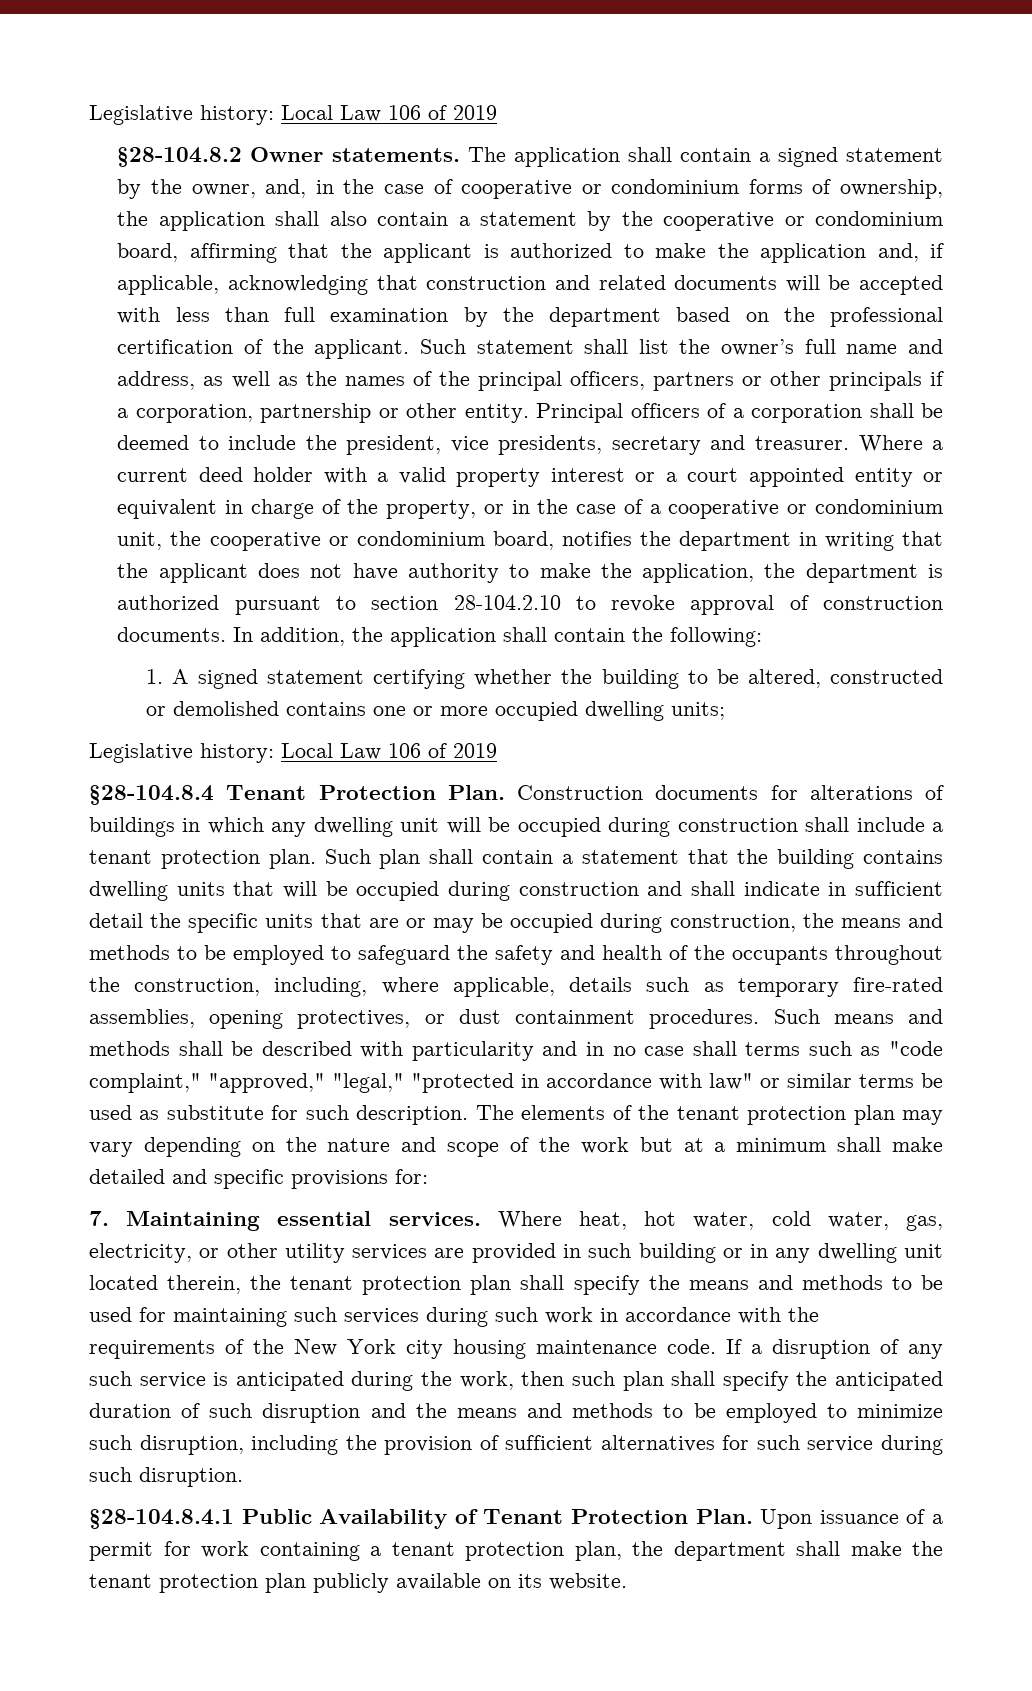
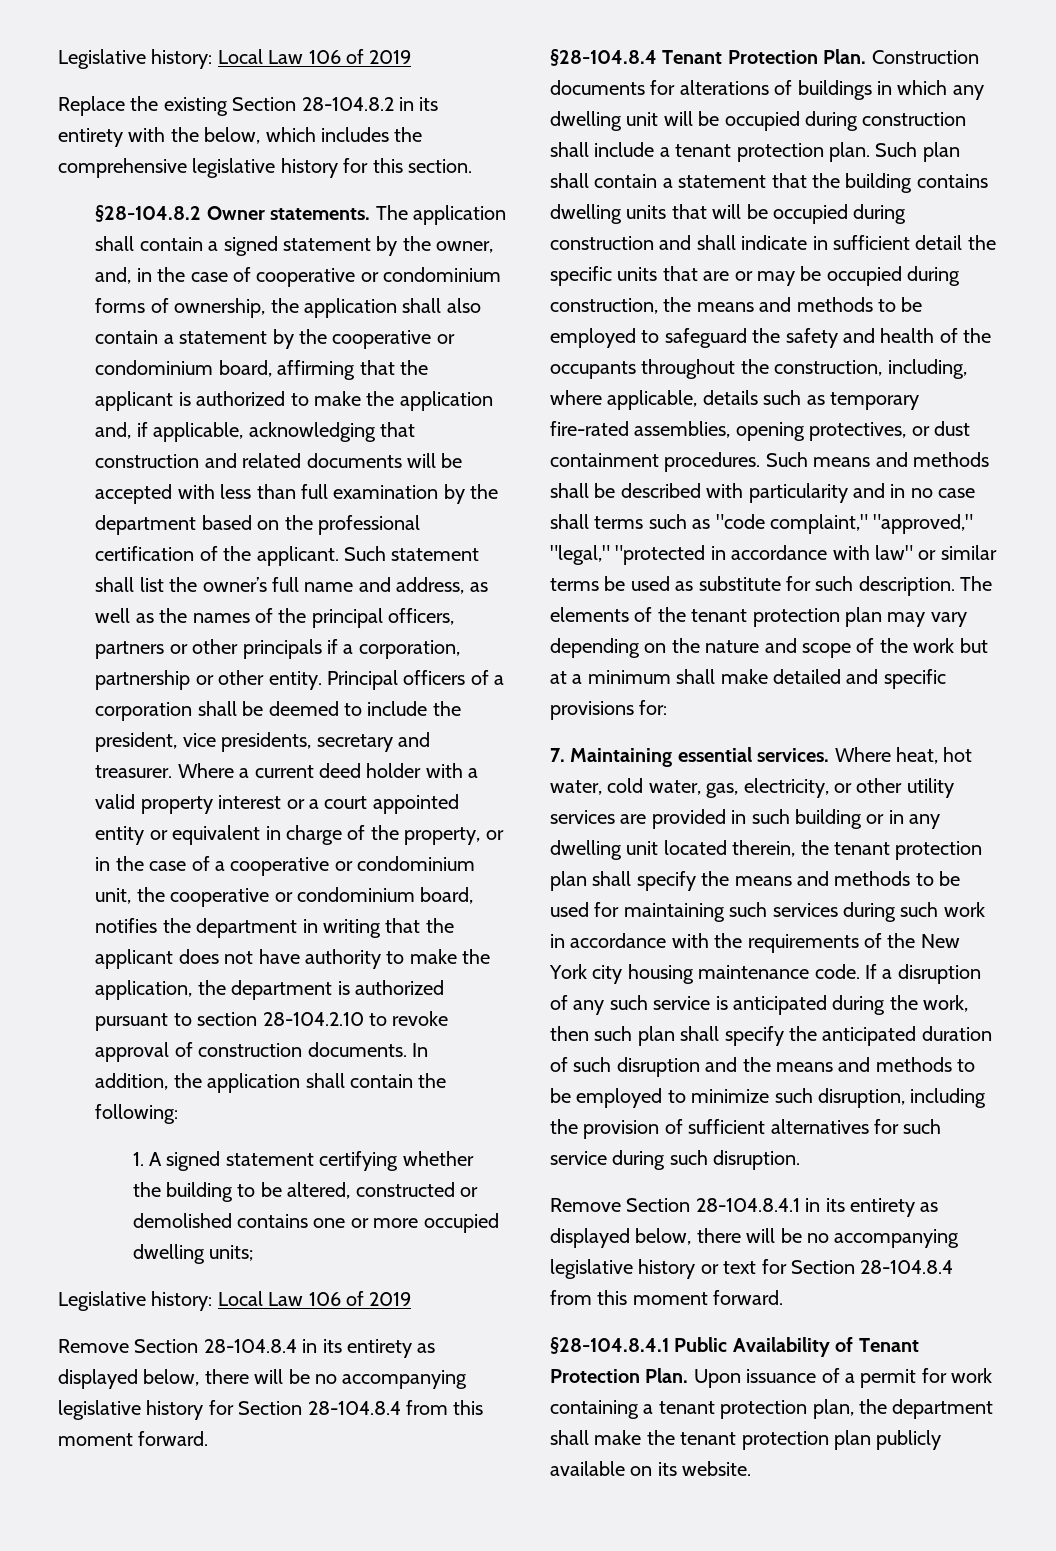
[89,105,497,125] Legislative history: Local Law 106 of 2019 -> [58,49,412,69] [58,96,439,116] [58,127,423,147] [58,158,472,178] Legislative history: Local Law 106 of 2019 // Replace the existing Section 28-104.8.2 in its entirety with the below, which includes the comprehensive legislative history for this section.
(497, 750) none -> [58,1339,436,1358] [58,1369,468,1389] [58,1400,484,1420] [58,1431,209,1446] // Remove Section 28-104.8.4 in its entirety as displayed below, there will be no accompanying legislative history for Section 28-104.8.4 from this moment forward.
(243, 1477) none -> [550,1198,939,1217] [550,1228,960,1248] [550,1259,954,1279] [550,1290,784,1305] // Remove Section 28-104.8.4.1 in its entirety as displayed below, there will be no accompanying legislative history or text for Section 28-104.8.4 from this moment forward.

